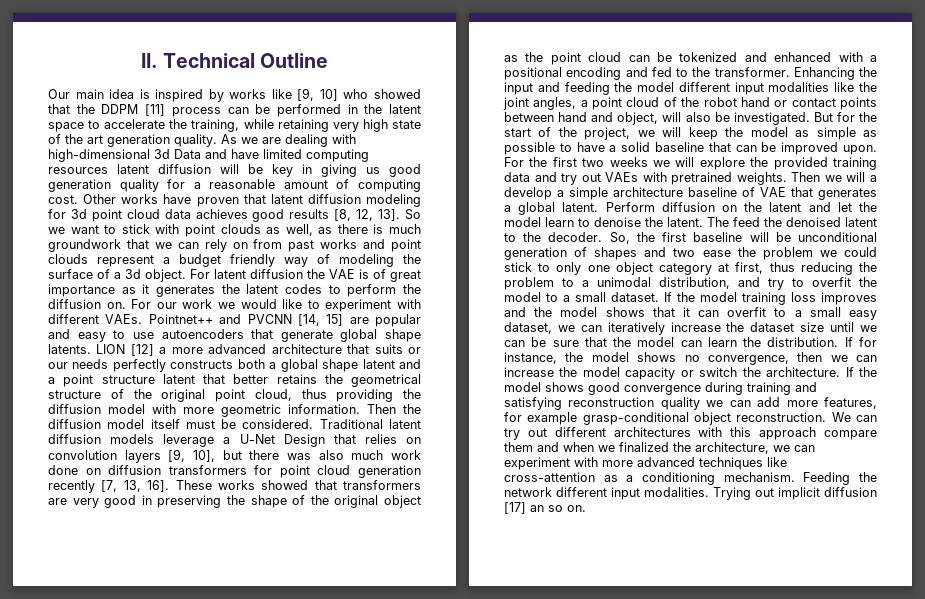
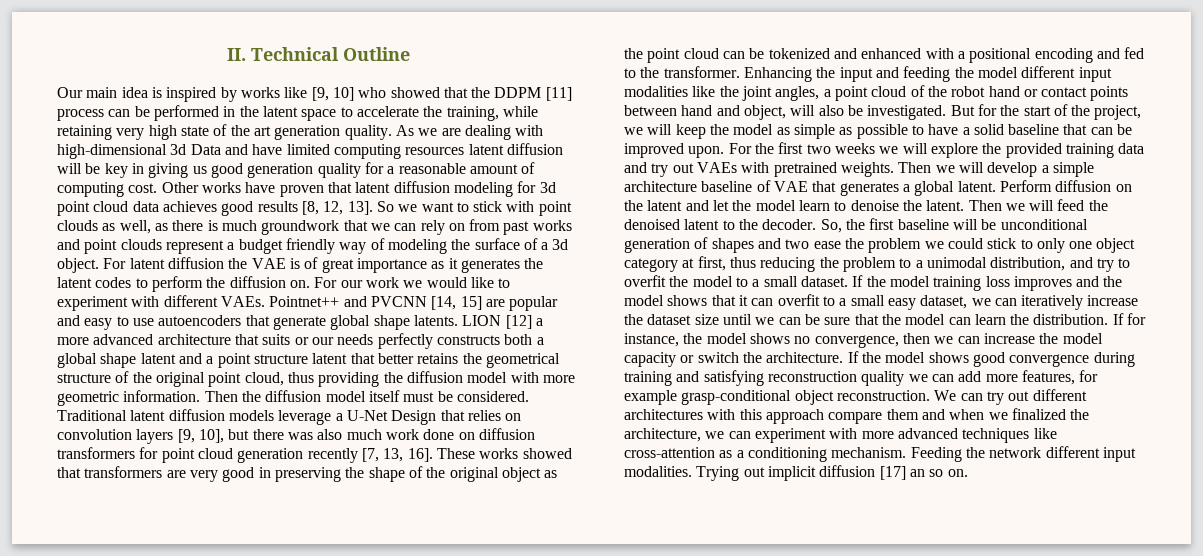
[870,175,877,182] a -> (984, 167) none
[707,217,729,227] The -> [968,200,1055,211] Then we will

